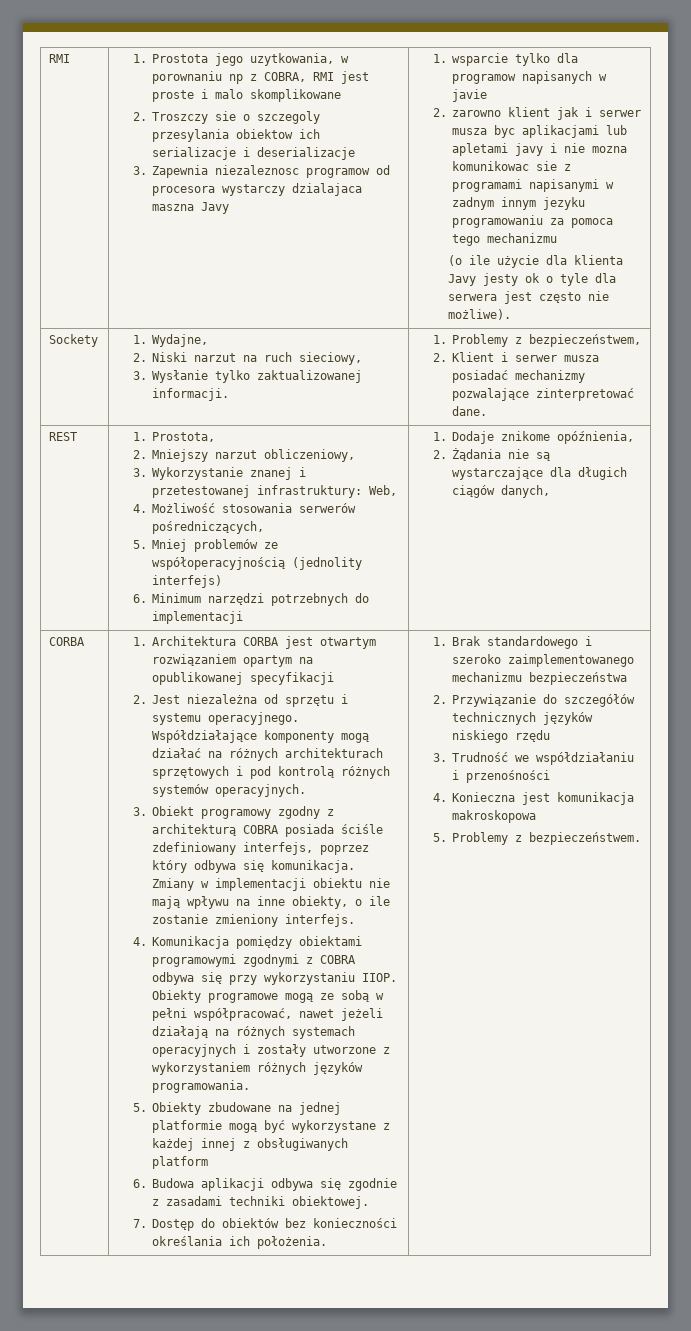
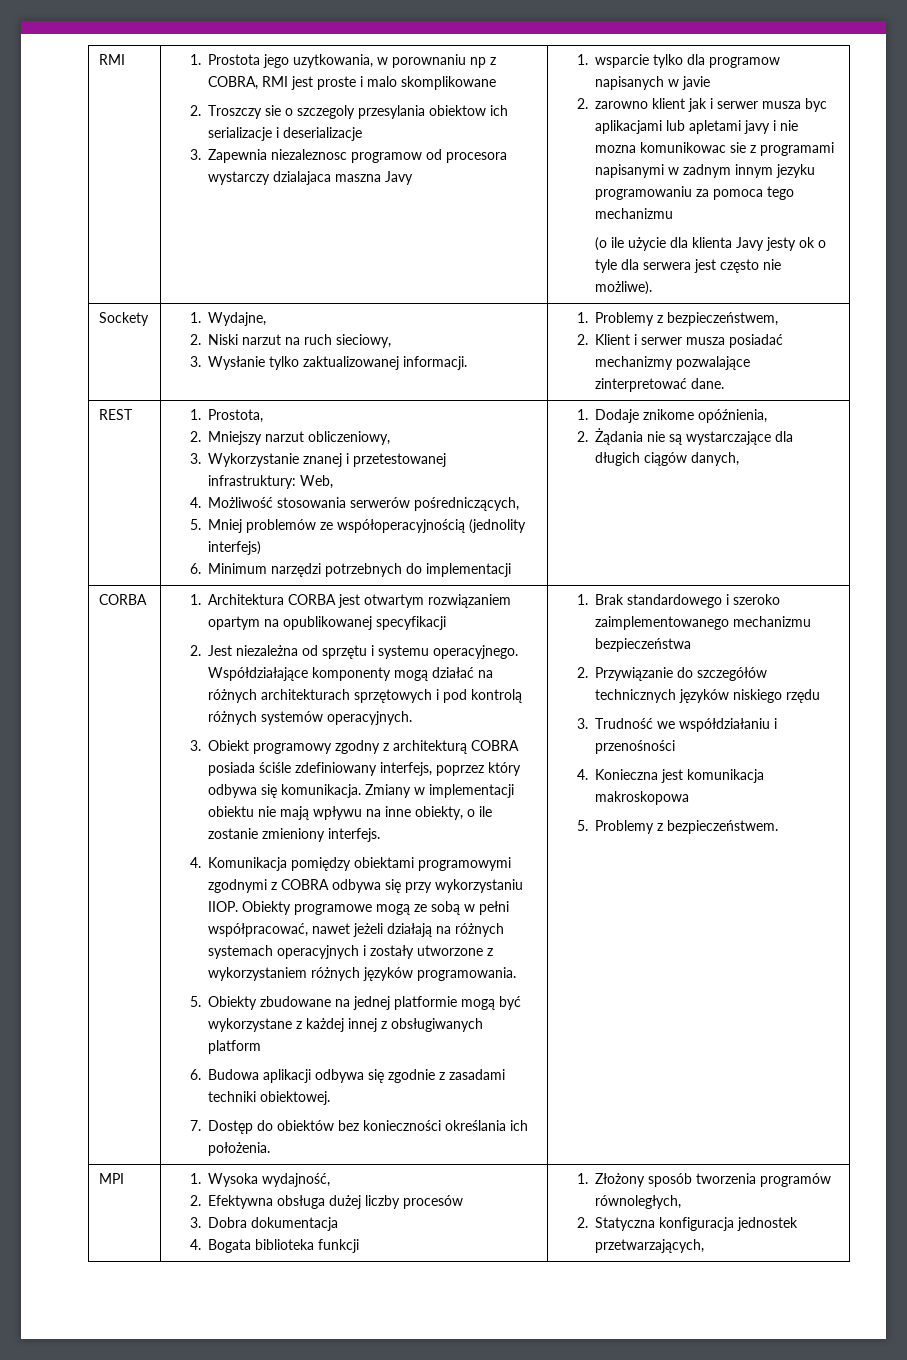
(642, 838) none -> [99,1173,125,1184] [189,1173,330,1187] [189,1195,463,1209] [189,1217,338,1231] [189,1239,359,1253] [576,1173,831,1187] [594,1195,681,1209] [576,1217,798,1231] [594,1239,704,1253] // MPI | 1. Wysoka wydajność, // 2. Efektywna obsługa dużej liczby procesów // 3. Dobra dokumentacja // 4. Bogata biblioteka funkcji | 1. Złożony sposób tworzenia programów równoległych, // 2. Statyczna konfiguracja jednostek przetwarzających,

